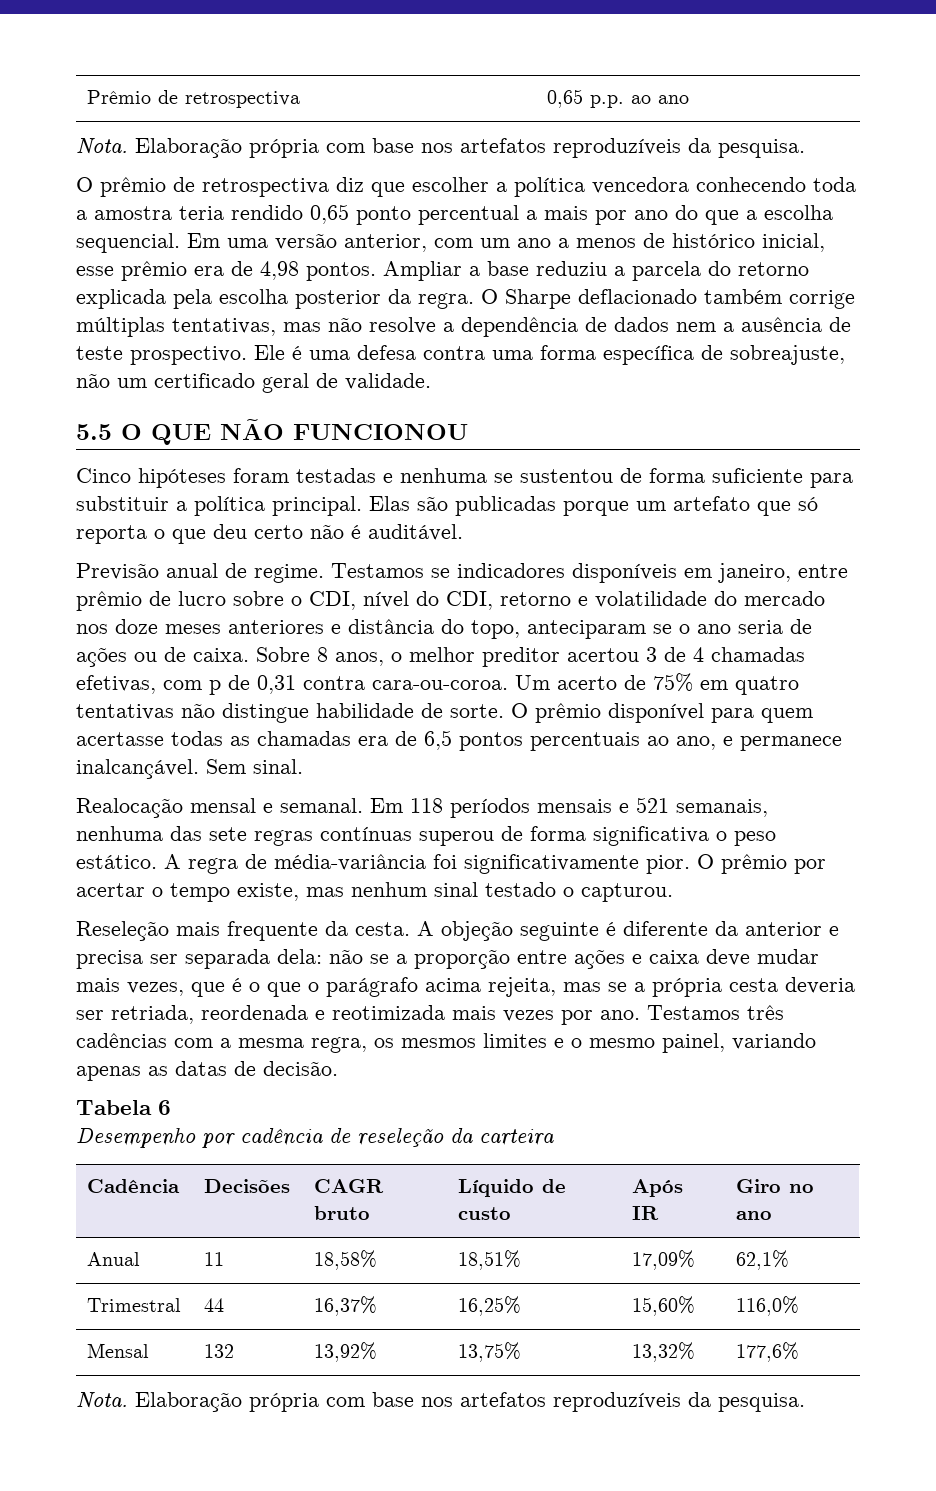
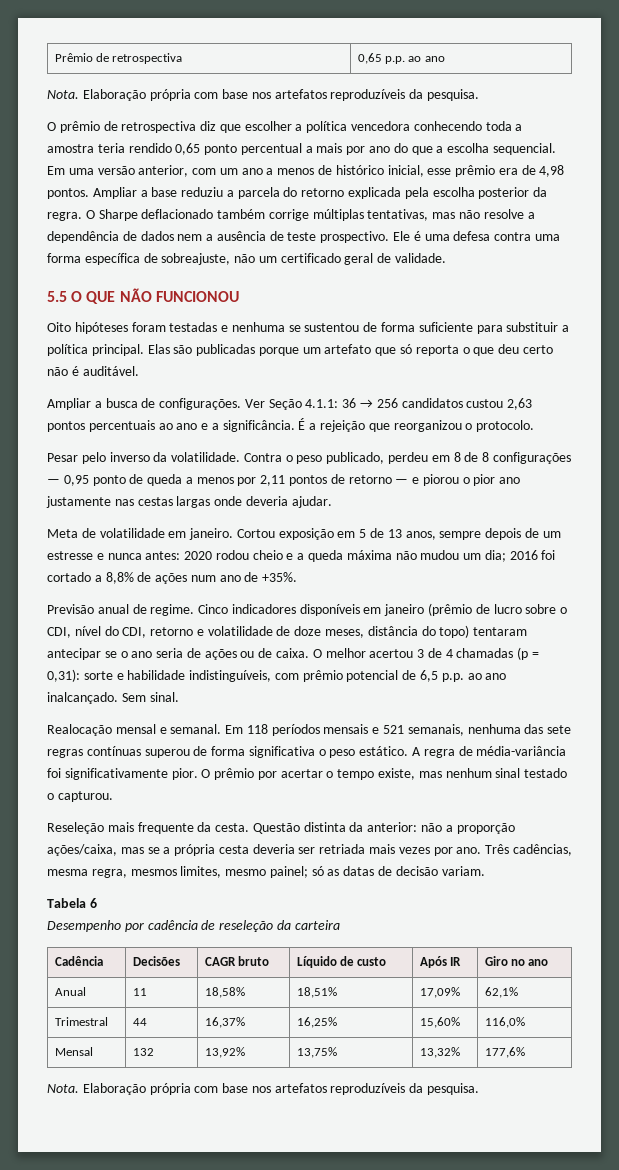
[76,468,131,483] Cinco -> [47,322,71,332] Oito
(463, 532) none -> [47,398,533,410] [47,418,535,432] [47,452,571,464] [47,474,521,486] [46,496,332,508] [47,528,561,540] [47,550,556,562] [47,572,298,584] // Ampliar a busca de configurações. Ver Seção 4.1.1: 36 → 256 candidatos custou 2,63 pontos percentuais ao ano e a significância. É a rejeição que reorganizou o protocolo. // Pesar pelo inverso da volatilidade. Contra o peso publicado, perdeu em 8 de 8 configurações — 0,95 ponto de queda a menos por 2,11 pontos de retorno — e piorou o pior ano justamente nas cestas largas onde deveria ajudar. // Meta de volatilidade em janeiro. Cortou exposição em 5 de 13 anos, sempre depois de um estresse e nunca antes: 2020 rodou cheio e a queda máxima não mudou um dia; 2016 foi cortado a 8,8% de ações num ano de +35%.
[331,563,450,578] Testamos se -> [198,604,229,614] Cinco
[718,563,848,583] [76,591,142,611] janeiro, entre prêmio -> [384,603,473,616] janeiro (prêmio
[714,591,825,606] [76,619,646,639] do mercado nos doze meses anteriores e distância do topo, anteciparam -> [276,625,528,638] [47,648,101,660] de doze meses, distância do topo) tentaram antecipar
[256,647,560,667] Sobre 8 anos, o melhor preditor -> [312,648,366,658] O melhor
[76,673,799,695] [76,703,813,723] [76,730,842,751] [76,759,199,779] efetivas, com p de 0,31 contra cara-ou-coroa. Um acerto de 75% em quatro tentativas não distingue habilidade de sorte. O prêmio disponível para quem acertasse todas as chamadas era de 6,5 pontos percentuais ao ano, e permanece inalcançável. -> [517,647,540,660] [47,669,507,682] [47,692,118,704] (p = 0,31): sorte e habilidade indistinguíveis, com prêmio potencial de 6,5 p.p. ao ano inalcançado.
[417,921,839,941] [76,949,819,969] [76,977,556,997] A objeção seguinte é diferente da anterior e precisa ser separada dela: não se a proporção entre ações e caixa deve mudar mais vezes, que é o que o parágrafo acima rejeita, -> [252,822,515,834] [47,844,117,856] Questão distinta da anterior: não a proporção ações/caixa,
[111,1005,784,1025] [76,1033,816,1053] [76,1066,141,1081] retriada, reordenada e reotimizada mais vezes por ano. Testamos três cadências com a mesma regra, os mesmos limites e o mesmo painel, variando apenas -> [319,844,572,856] [47,866,324,878] retriada mais vezes por ano. Três cadências, mesma regra, mesmos limites, mesmo painel; só
[263,1061,338,1076] decisão. -> [395,866,485,876] decisão variam.

